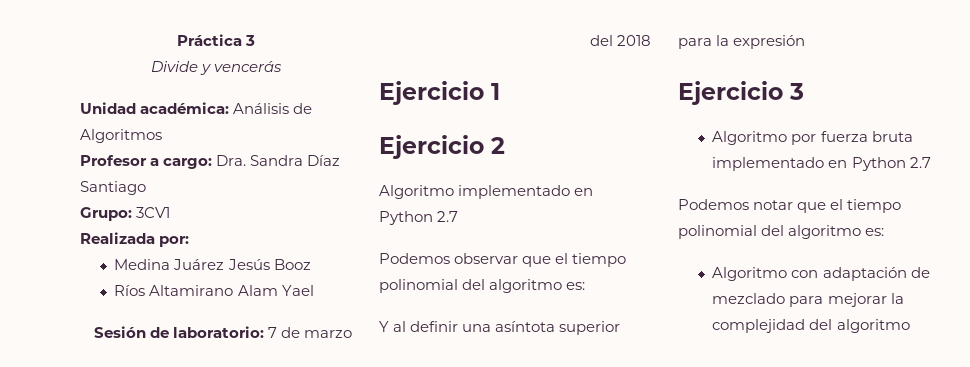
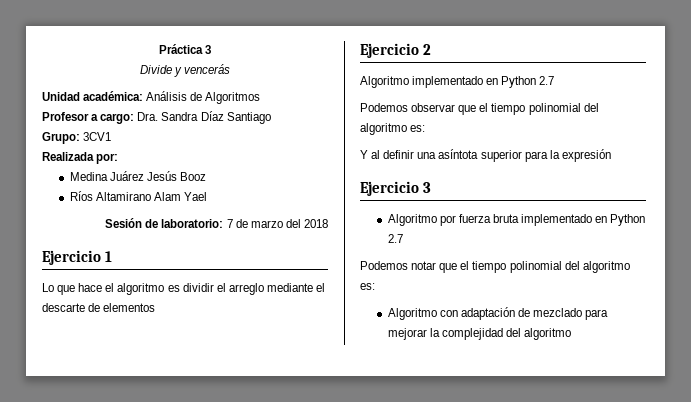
(500, 91) none -> [42,283,326,295] [42,303,156,312] // Lo que hace el algoritmo es dividir el arreglo mediante el descarte de elementos

